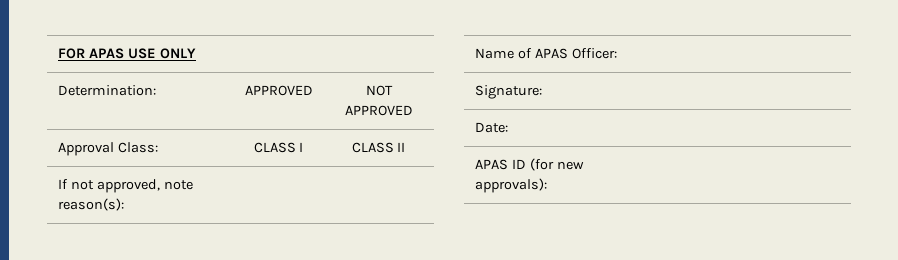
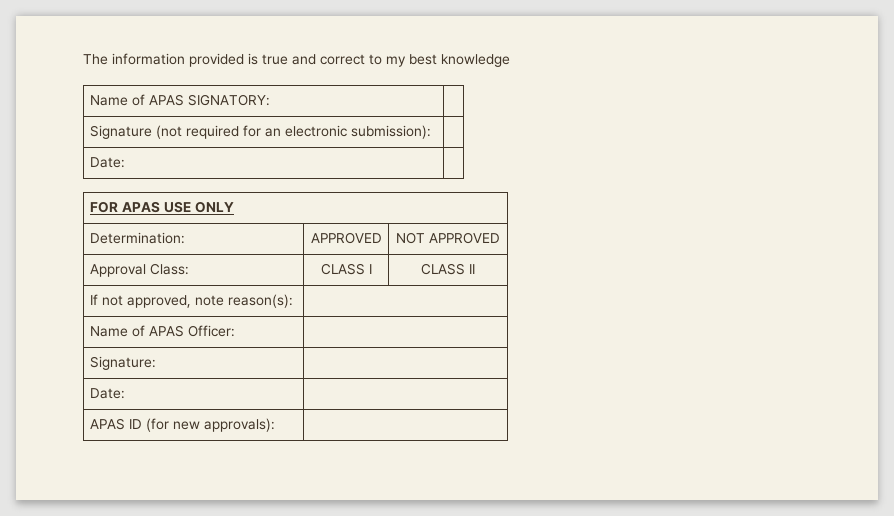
(57, 53) none -> [83,53,510,67] [89,94,270,106] [89,125,431,139] [89,157,125,168] The information provided is true and correct to my best knowledge // Name of APAS SIGNATORY: | // Signature (not required for an electronic submission): | // Date: | //

